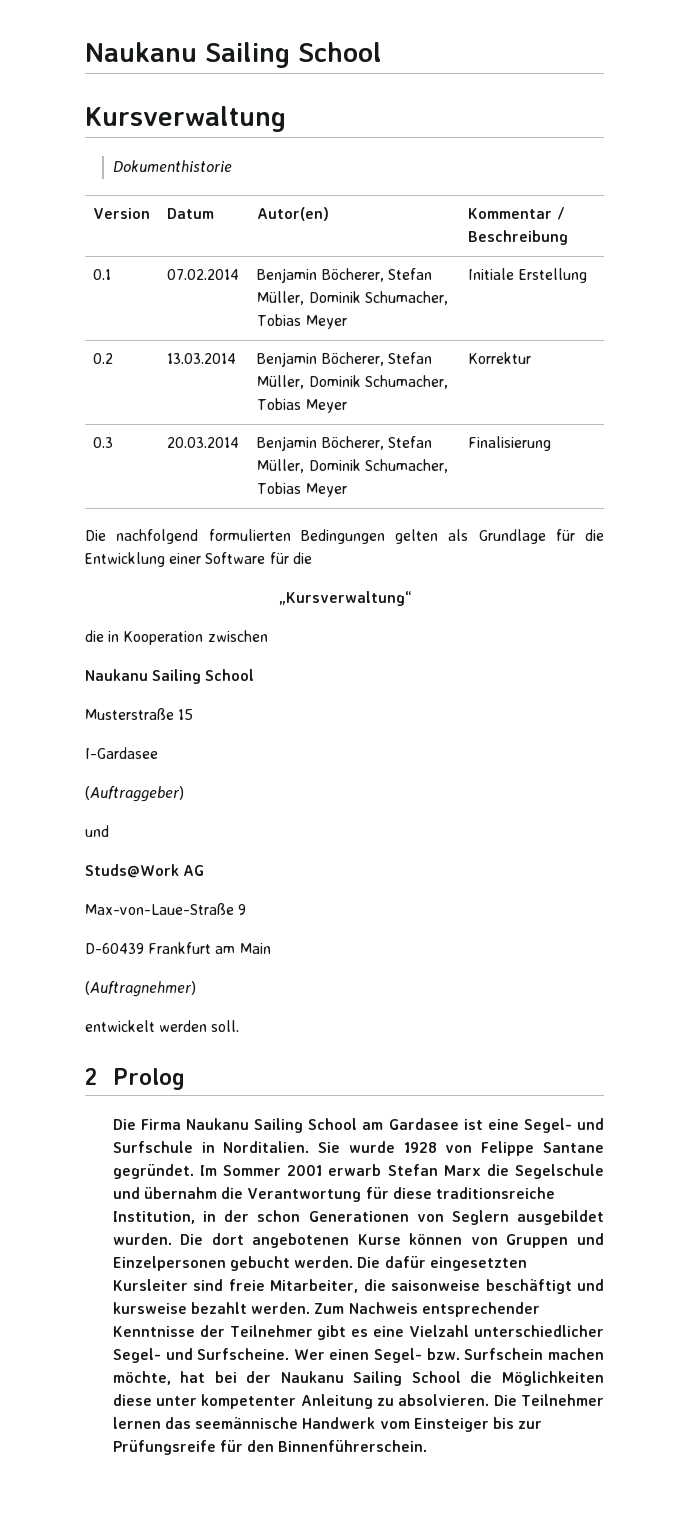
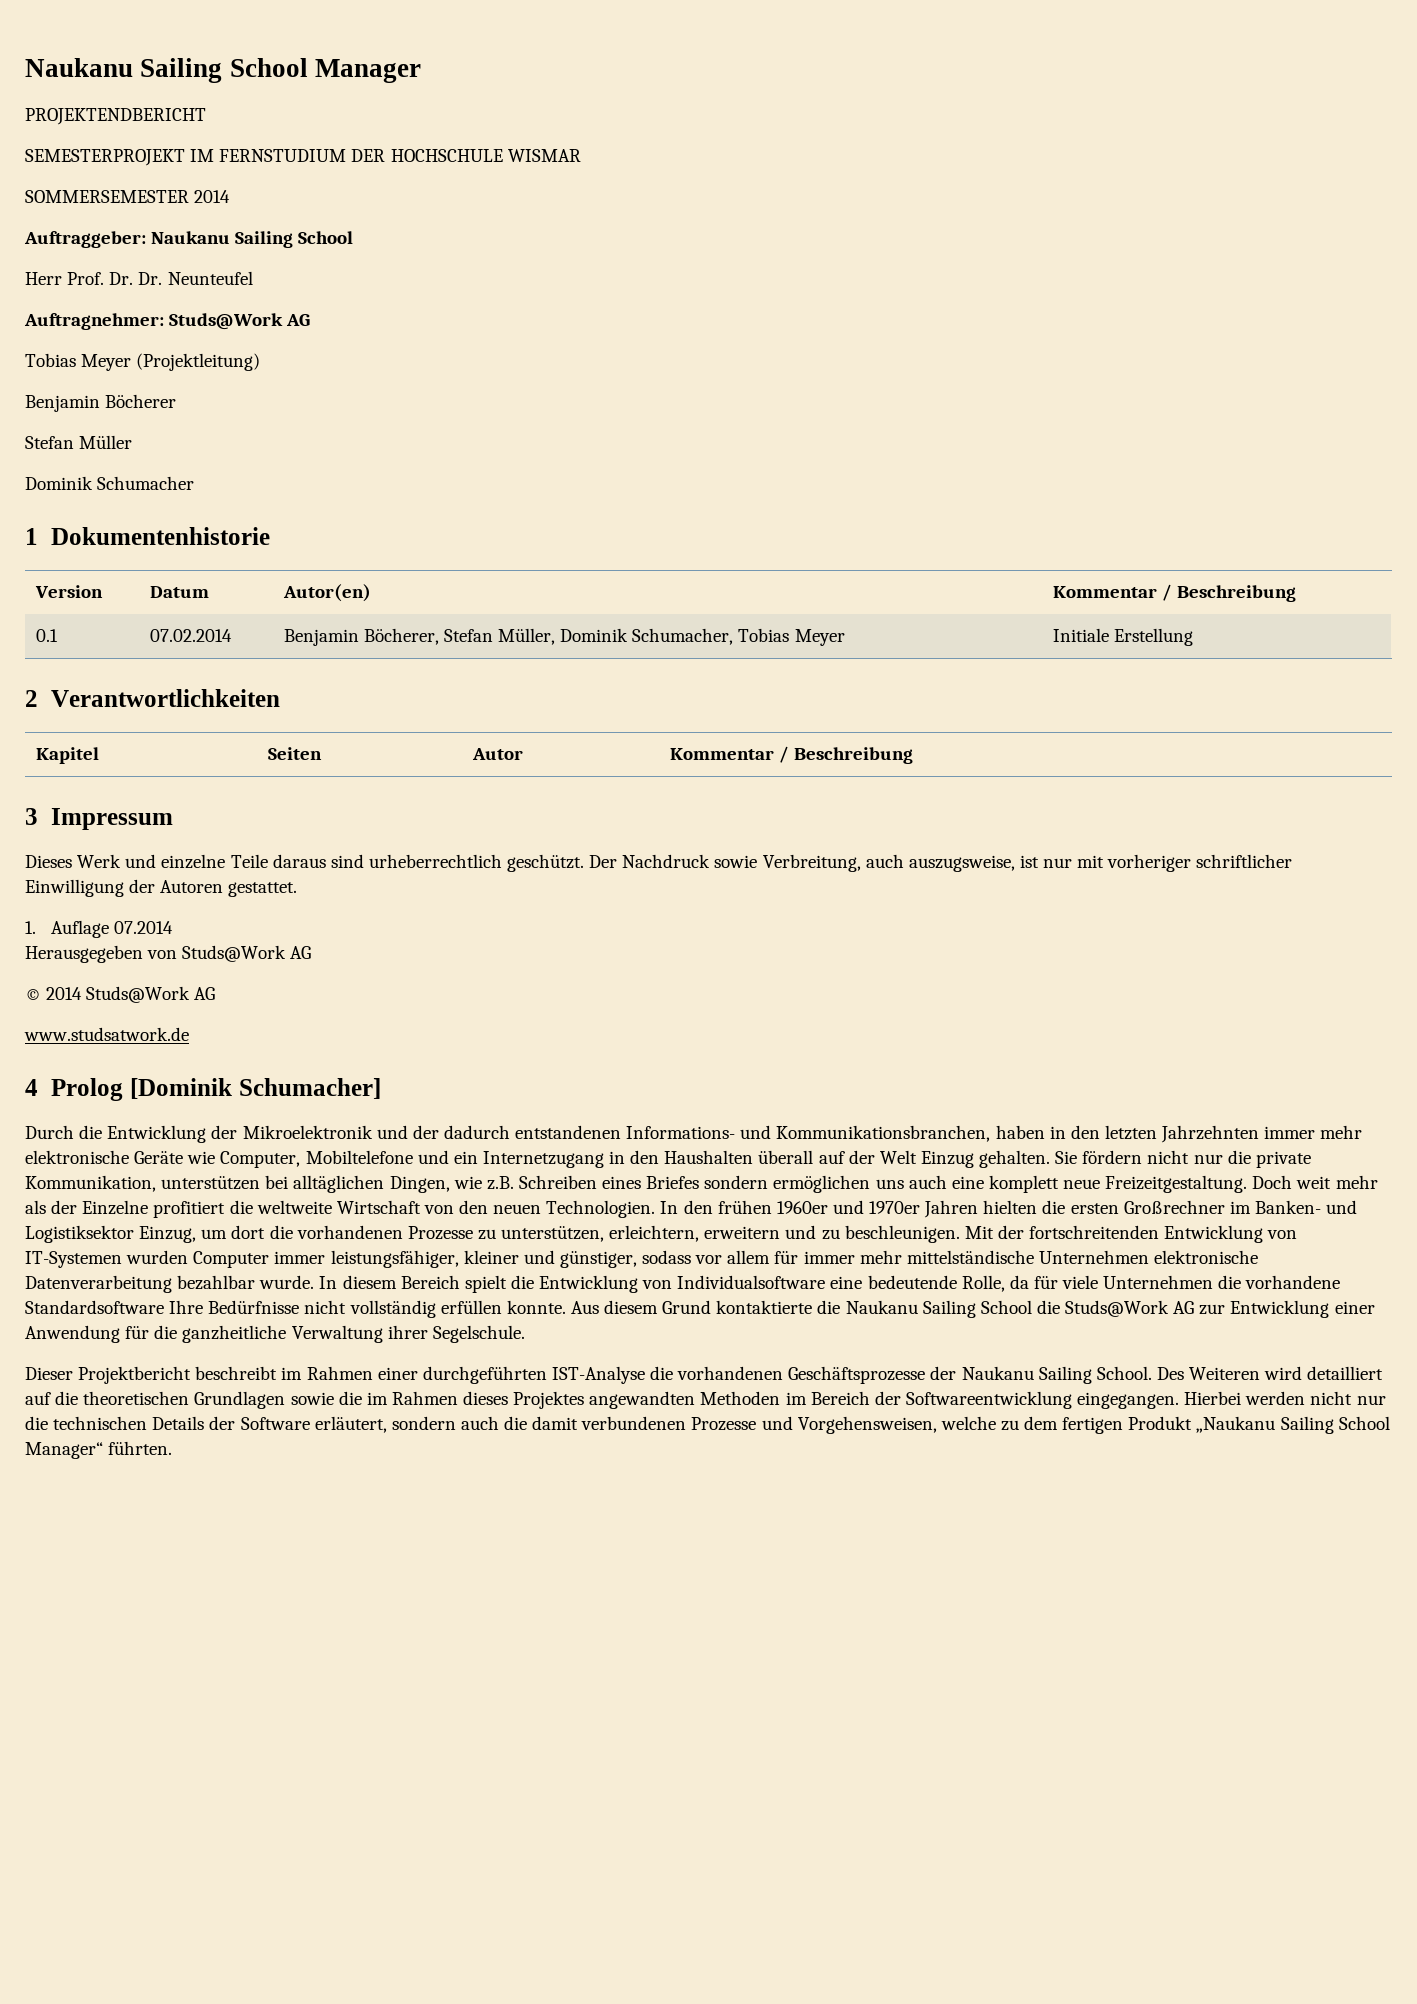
[85,42,382,68] [85,106,286,132] [112,160,232,172] Naukanu Sailing School // Kursverwaltung // Dokumenthistorie -> [25,58,421,83] [25,108,206,125] [25,149,581,166] [25,190,231,203] [24,231,354,248] [25,271,253,285] [24,313,311,330] [25,353,261,371] [25,394,177,412] [25,435,133,449] [25,476,195,490] [25,527,271,545] Naukanu Sailing School Manager // PROJEKTENDBERICHT // SEMESTERPROJEKT IM FERNSTUDIUM DER HOCHSCHULE WISMAR // SOMMERSEMESTER 2014 // Auftraggeber: Naukanu Sailing School // Herr Prof. Dr. Dr. Neunteufel // Auftragnehmer: Studs@Work AG // Tobias Meyer (Projektleitung) // Benjamin Böcherer // Stefan Müller // Dominik Schumacher // 1 Dokumentenhistorie
[93,353,114,364] [167,353,237,364] [257,352,432,367] [257,375,448,389] [257,398,347,413] [468,352,532,364] [93,437,114,448] [167,437,240,448] [257,436,432,451] [257,459,448,473] [257,482,347,497] [468,436,552,451] [85,529,604,544] [85,552,312,567] [278,591,411,606] [85,630,268,645] [85,669,255,684] [85,708,194,720] [85,747,158,759] [85,786,184,802] [85,825,109,837] [85,864,205,878] [85,903,247,915] [85,942,271,954] [85,981,196,997] [85,1020,240,1032] [85,1068,185,1090] [112,1118,605,1133] [112,1141,604,1156] [112,1164,604,1179] [112,1187,555,1202] [112,1210,604,1225] [112,1233,604,1248] [112,1256,527,1271] [112,1279,604,1294] [112,1302,540,1317] [112,1325,604,1340] [112,1348,604,1363] [112,1371,604,1386] [112,1394,605,1409] [112,1417,543,1432] [112,1440,428,1455] // 0.2 | 13.03.2014 | Benjamin Böcherer, Stefan Müller, Dominik Schumacher, Tobias Meyer | Korrektur // 0.3 | 20.03.2014 | Benjamin Böcherer, Stefan Müller, Dominik Schumacher, Tobias Meyer | Finalisierung // Die nachfolgend formulierten Bedingungen gelten als Grundlage für die Entwicklung einer Software für die // „Kursverwaltung“ // die in Kooperation zwischen // Naukanu Sailing School // Musterstraße 15 // I-Gardasee // (Auftraggeber) // und // Studs@Work AG // Max-von-Laue-Straße 9 // D-60439 Frankfurt am Main // (Auftragnehmer) // entwickelt werden soll. // 2 Prolog // Die Firma Naukanu Sailing School am Gardasee ist eine Segel- und Surfschule in Norditalien. Sie wurde 1928 von Felippe Santane gegründet. Im Sommer 2001 erwarb Stefan Marx die Segelschule und übernahm die Verantwortung für diese traditionsreiche Institution, in der schon Generationen von Seglern ausgebildet wurden. Die dort angebotenen Kurse können von Gruppen und Einzelpersonen gebucht werden. Die dafür eingesetzten Kursleiter sind freie Mitarbeiter, die saisonweise beschäftigt und kursweise bezahlt werden. Zum Nachweis entsprechender Kenntnisse der Teilnehmer gibt es eine Vielzahl unterschiedlicher Segel- und Surfscheine. Wer einen Segel- bzw. Surfschein machen möchte, hat bei der Naukanu Sailing School die Möglichkeiten diese unter kompetenter Anleitung zu absolvieren. Die Teilnehmer lernen das seemännische Handwerk vom Einsteiger bis zur Prüfungsreife für den Binnenführerschein. -> [25,689,281,707] [35,747,99,764] [267,747,322,760] [471,748,523,760] [669,746,913,764] [25,808,174,830] [25,854,1293,872] [25,879,298,897] [25,920,174,938] [25,945,312,963] [25,986,216,1003] [24,1027,189,1041] [25,1078,381,1101] [25,1125,1363,1143] [25,1150,1311,1168] [25,1175,1378,1193] [25,1200,1358,1218] [25,1225,1298,1243] [25,1250,1259,1268] [25,1275,1341,1293] [25,1300,1375,1318] [25,1325,525,1343] [25,1366,1384,1384] [25,1391,1386,1409] [25,1416,1390,1434] [25,1441,173,1459] // 2 Verantwortlichkeiten // Kapitel | Seiten | Autor | Kommentar / Beschreibung // 3 Impressum // Dieses Werk und einzelne Teile daraus sind urheberrechtlich geschützt. Der Nachdruck sowie Verbreitung, auch auszugsweise, ist nur mit vorheriger schriftlicher Einwilligung der Autoren gestattet. // 1. Auflage 07.2014 // Herausgegeben von Studs@Work AG // © 2014 Studs@Work AG // www.studsatwork.de // 4 Prolog [Dominik Schumacher] // Durch die Entwicklung der Mikroelektronik und der dadurch entstandenen Informations- und Kommunikationsbranchen, haben in den letzten Jahrzehnten immer mehr elektronische Geräte wie Computer, Mobiltelefone und ein Internetzugang in den Haushalten überall auf der Welt Einzug gehalten. Sie fördern nicht nur die private Kommunikation, unterstützen bei alltäglichen Dingen, wie z.B. Schreiben eines Briefes sondern ermöglichen uns auch eine komplett neue Freizeitgestaltung. Doch weit mehr als der Einzelne profitiert die weltweite Wirtschaft von den neuen Technologien. In den frühen 1960er und 1970er Jahren hielten die ersten Großrechner im Banken- und Logistiksektor Einzug, um dort die vorhandenen Prozesse zu unterstützen, erleichtern, erweitern und zu beschleunigen. Mit der fortschreitenden Entwicklung von IT-Systemen wurden Computer immer leistungsfähiger, kleiner und günstiger, sodass vor allem für immer mehr mittelständische Unternehmen elektronische Datenverarbeitung bezahlbar wurde. In diesem Bereich spielt die Entwicklung von Individualsoftware eine bedeutende Rolle, da für viele Unternehmen die vorhandene Standardsoftware Ihre Bedürfnisse nicht vollständig erfüllen konnte. Aus diesem Grund kontaktierte die Naukanu Sailing School die Studs@Work AG zur Entwicklung einer Anwendung für die ganzheitliche Verwaltung ihrer Segelschule. // Dieser Projektbericht beschreibt im Rahmen einer durchgeführten IST-Analyse die vorhandenen Geschäftsprozesse der Naukanu Sailing School. Des Weiteren wird detailliert auf die theoretischen Grundlagen sowie die im Rahmen dieses Projektes angewandten Methoden im Bereich der Softwareentwicklung eingegangen. Hierbei werden nicht nur die technischen Details der Software erläutert, sondern auch die damit verbundenen Prozesse und Vorgehensweisen, welche zu dem fertigen Produkt „Naukanu Sailing School Manager“ führten.

